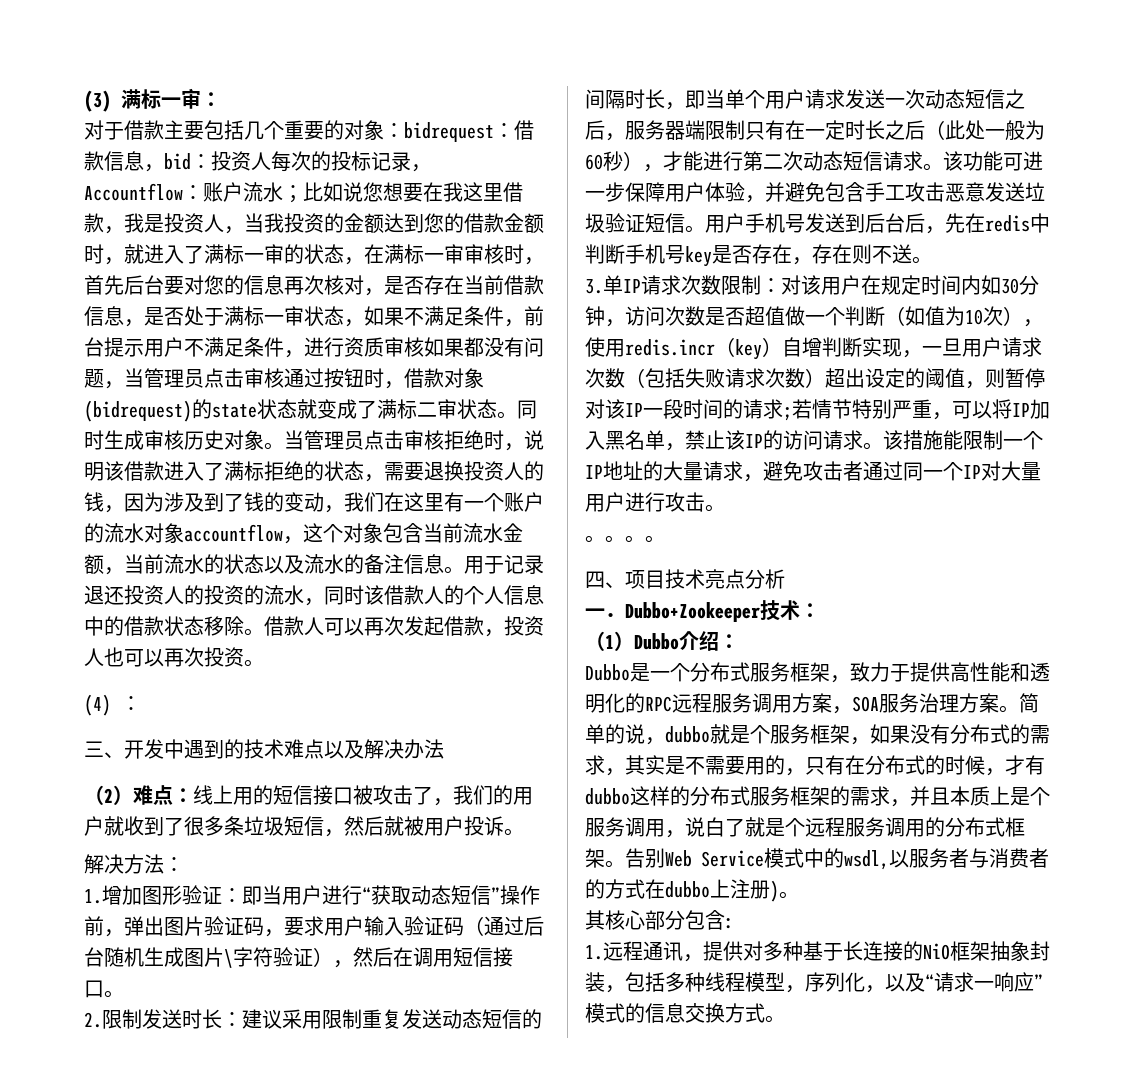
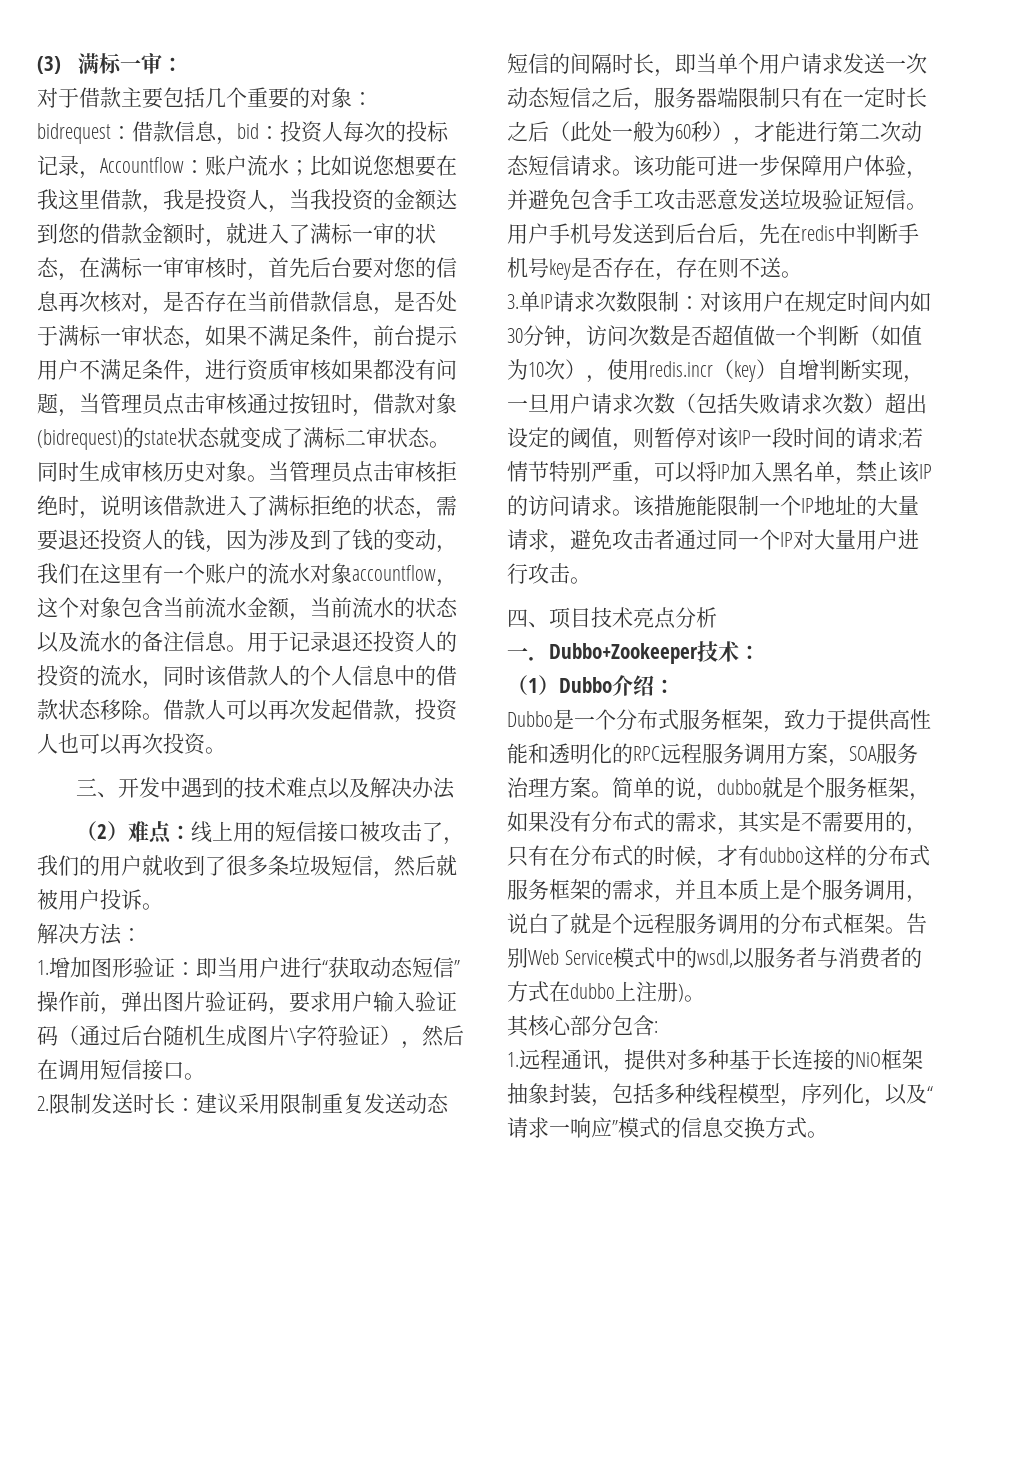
[444,461,464,481] 换 -> [79,529,101,550] 还
[84,694,141,716] // (4)： -> (226, 750) none
[585,535,665,543] // 。。。。 -> (591, 580) none

